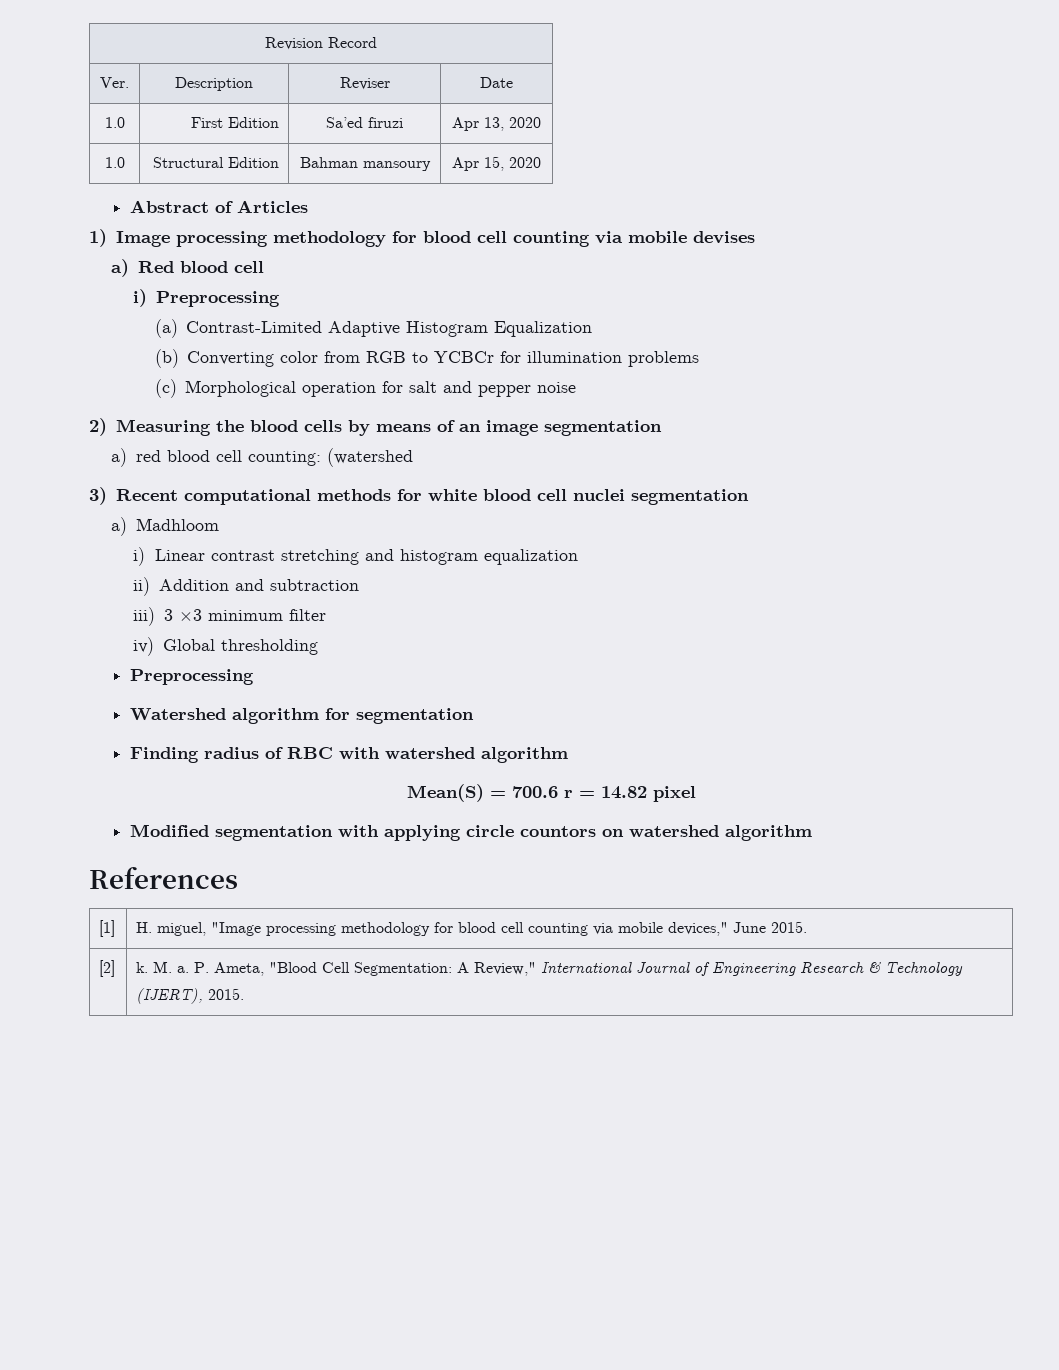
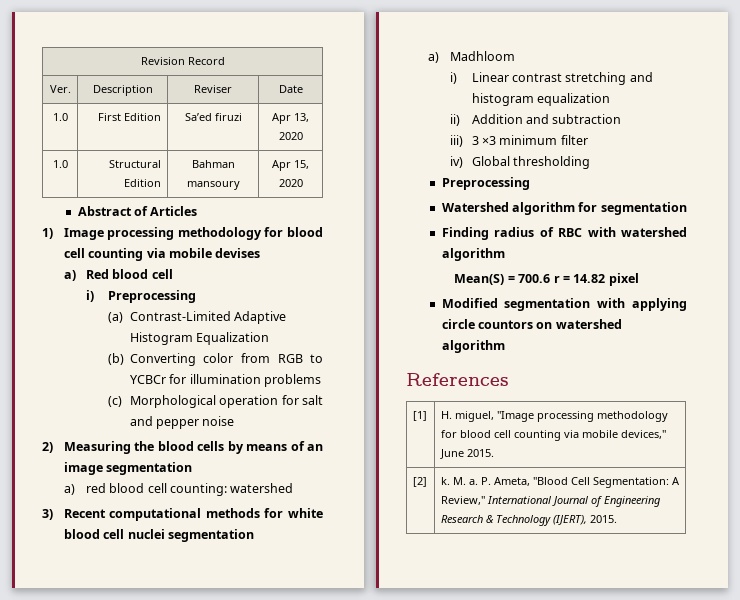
[326,448,413,467] (watershed -> [230,483,294,493] watershed

